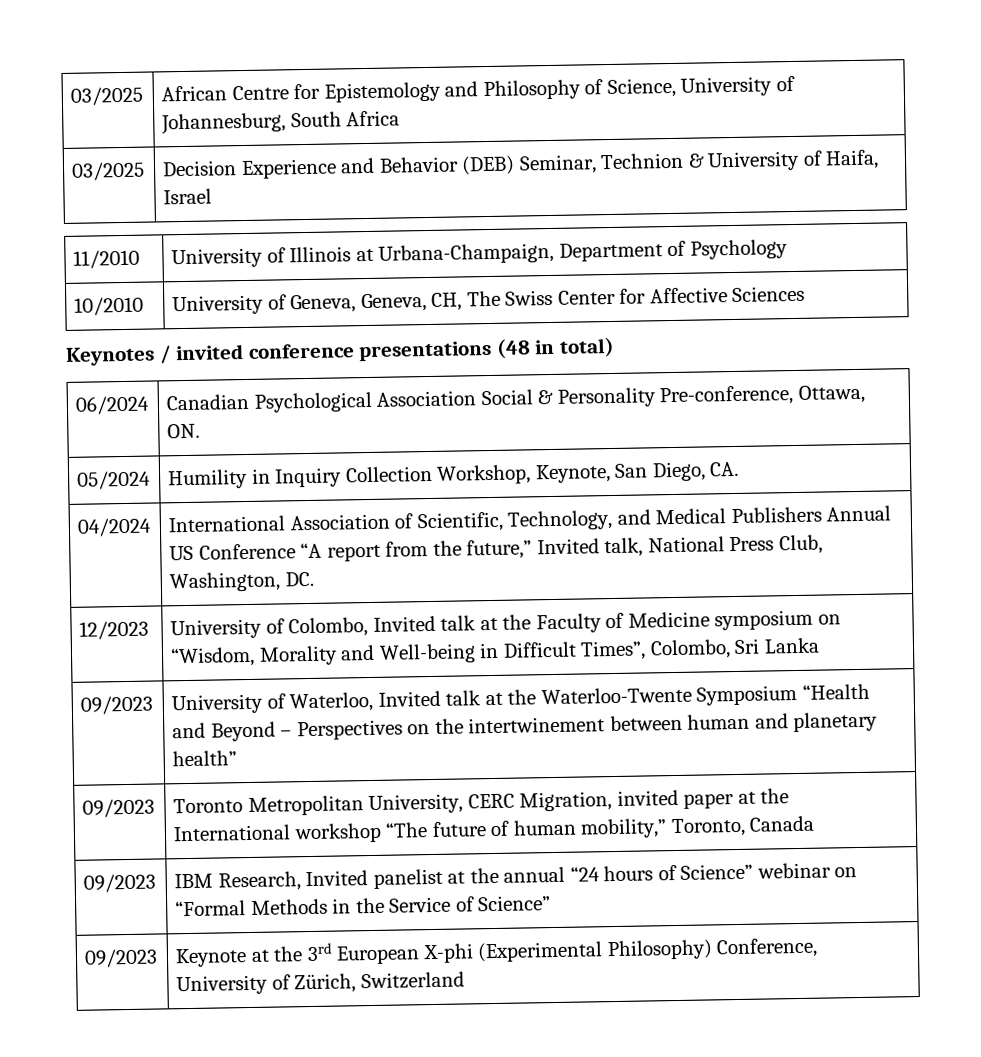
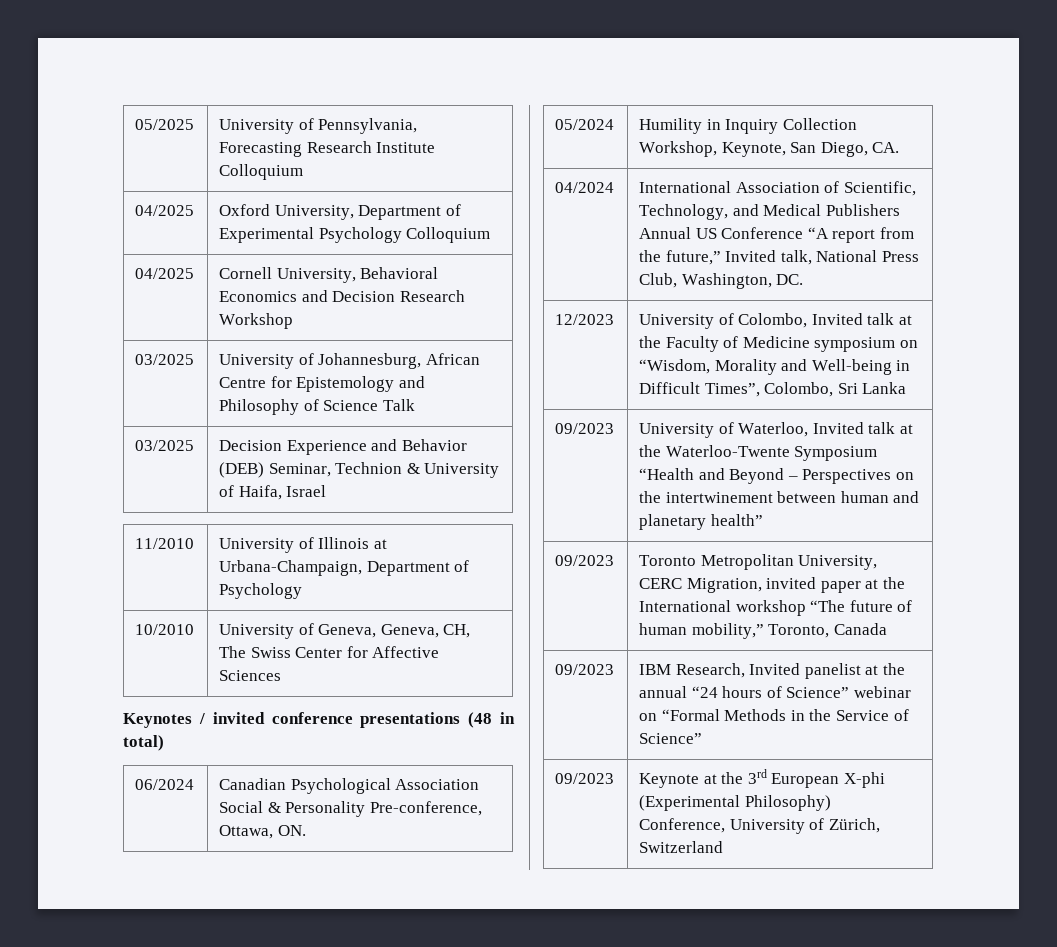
[70,86,144,106] 03/2025 | -> [135,119,195,130] [219,118,418,134] [219,141,436,157] [219,164,304,180] [135,205,195,216] [219,204,461,220] [219,227,491,243] [135,268,195,279] [219,267,439,283] [219,290,465,302] [219,313,294,329] [135,354,195,365] [219,353,422,369] 05/2025 | University of Pennsylvania, Forecasting Research Institute Colloquium // 04/2025 | Oxford University, Department of Experimental Psychology Colloquium // 04/2025 | Cornell University, Behavioral Economics and Decision Research Workshop // 03/2025 | University of Johannesburg,
[606,75,795,99] [161,110,401,135] Science, University of Johannesburg, South Africa -> [323,399,415,411] Science Talk

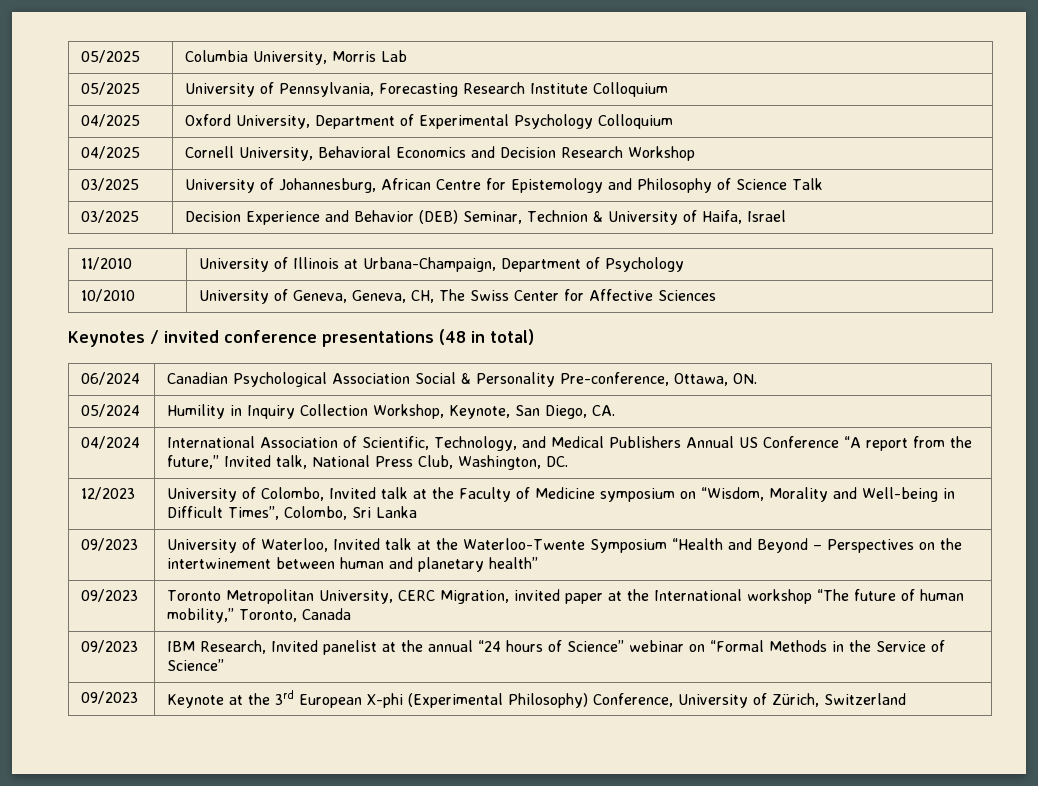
[135,119,195,130] 05/2025 -> [81,50,141,63] [185,50,408,65] [81,82,141,95] 05/2025 | Columbia University, Morris Lab // 05/2025

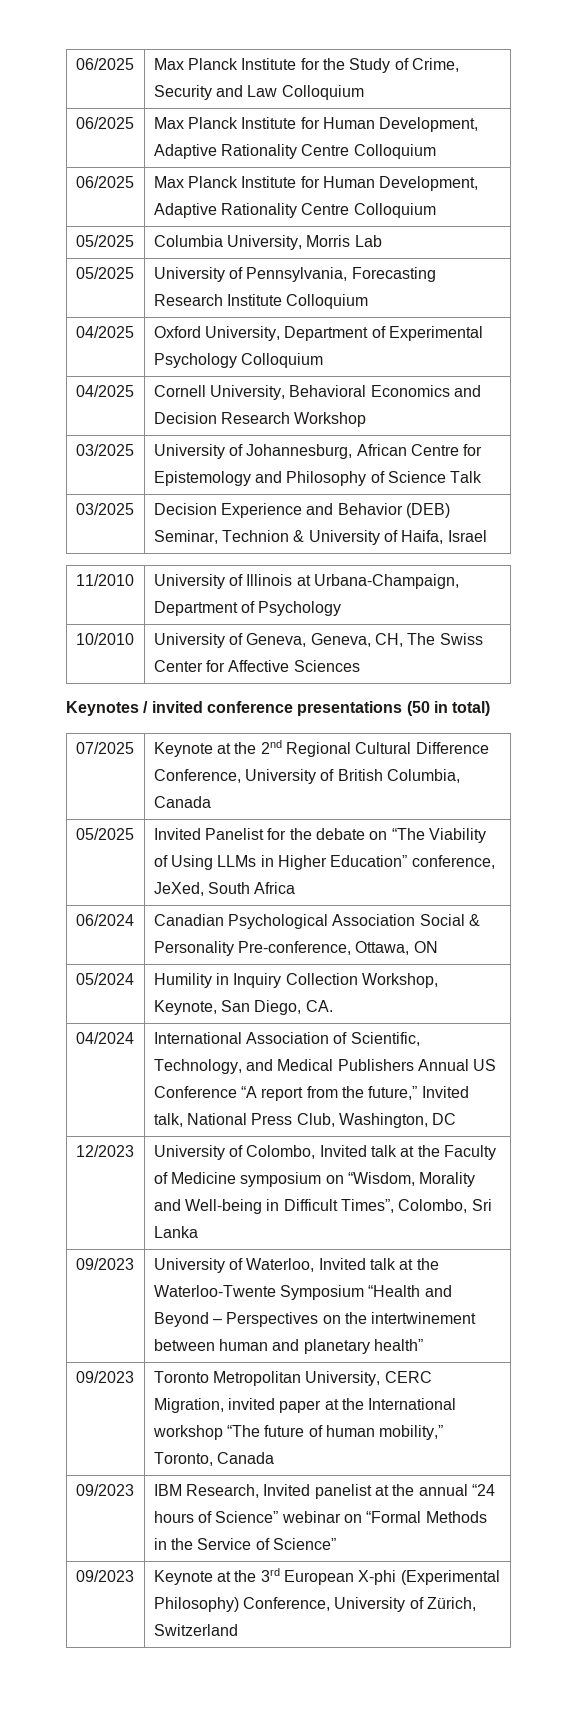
(81, 56) none -> [75,58,134,70] [153,58,460,73] [153,85,364,100] [75,117,134,129] [153,117,479,132] [153,144,436,159] [75,176,134,188] [153,176,479,191] [153,203,436,218] 06/2025 | Max Planck Institute for the Study of Crime, Security and Law Colloquium // 06/2025 | Max Planck Institute for Human Development, Adaptive Rationality Centre Colloquium // 06/2025 | Max Planck Institute for Human Development, Adaptive Rationality Centre Colloquium //
[439,329,466,345] (48 -> [406,701,430,716] (50
(534, 337) none -> [75,742,134,754] [153,740,489,757] [153,769,461,784] [153,796,211,808] [75,828,134,840] [153,828,487,843] [153,855,495,870] [153,882,296,896] // 07/2025 | Keynote at the 2nd Regional Cultural Difference Conference, University of British Columbia, Canada // 05/2025 | Invited Panelist for the debate on “The Viability of Using LLMs in Higher Education” conference, JeXed, South Africa
[733,373,758,384] ON. -> [413,941,438,953] ON
[546,456,569,467] DC. -> [432,1113,457,1125] DC

